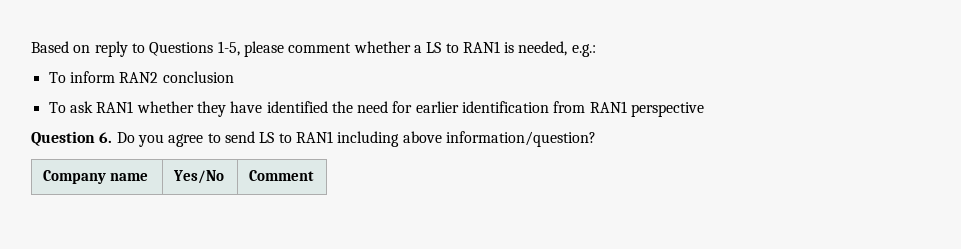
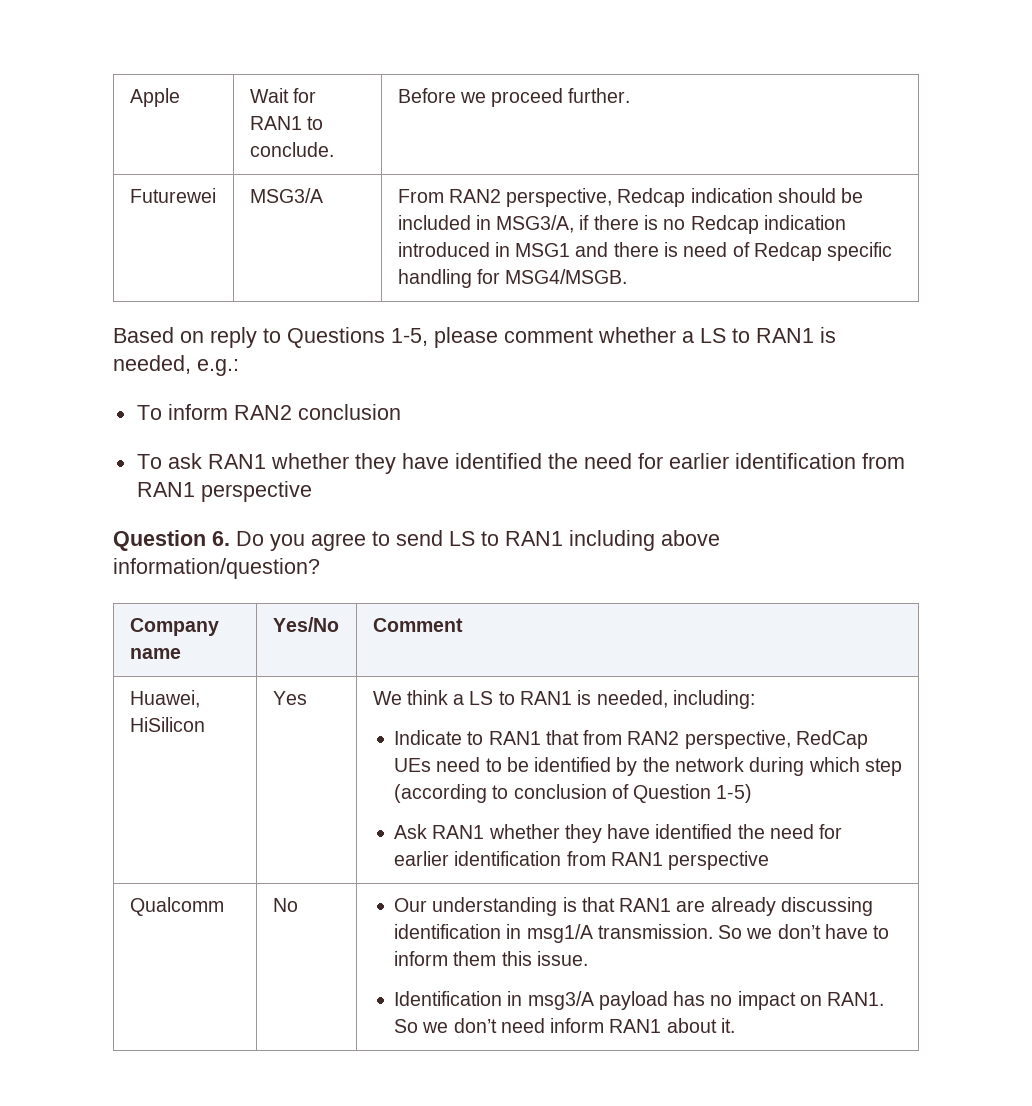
(31, 47) none -> [129,88,180,107] [249,88,316,103] [249,116,323,130] [249,142,334,157] [397,88,631,107] [129,188,216,203] [249,188,323,203] [397,188,864,207] [397,215,846,234] [397,242,893,261] [397,269,628,288] Apple | Wait for RAN1 to conclude. | Before we proceed further. // Futurewei | MSG3/A | From RAN2 perspective, Redcap indication should be included in MSG3/A, if there is no Redcap indication introduced in MSG1 and there is need of Redcap specific handling for MSG4/MSGB. //
(315, 175) none -> [129,690,200,708] [129,717,205,732] [272,691,307,705] [372,690,755,709] [394,730,868,749] [394,757,902,776] [394,784,753,803] [394,824,843,843] [394,851,770,870] [129,897,224,916] [272,898,298,912] [394,897,873,916] [394,924,890,943] [394,951,588,966] [394,991,885,1010] [394,1018,735,1033] // Huawei, HiSilicon | Yes | We think a LS to RAN1 is needed, including: // Indicate to RAN1 that from RAN2 perspective, RedCap UEs need to be identified by the network during which step (according to conclusion of Question 1-5) // Ask RAN1 whether they have identified the need for earlier identification from RAN1 perspective // Qualcomm | No | Our understanding is that RAN1 are already discussing identification in msg1/A transmission. So we don’t have to inform them this issue. // Identification in msg3/A payload has no impact on RAN1. So we don’t need inform RAN1 about it.

